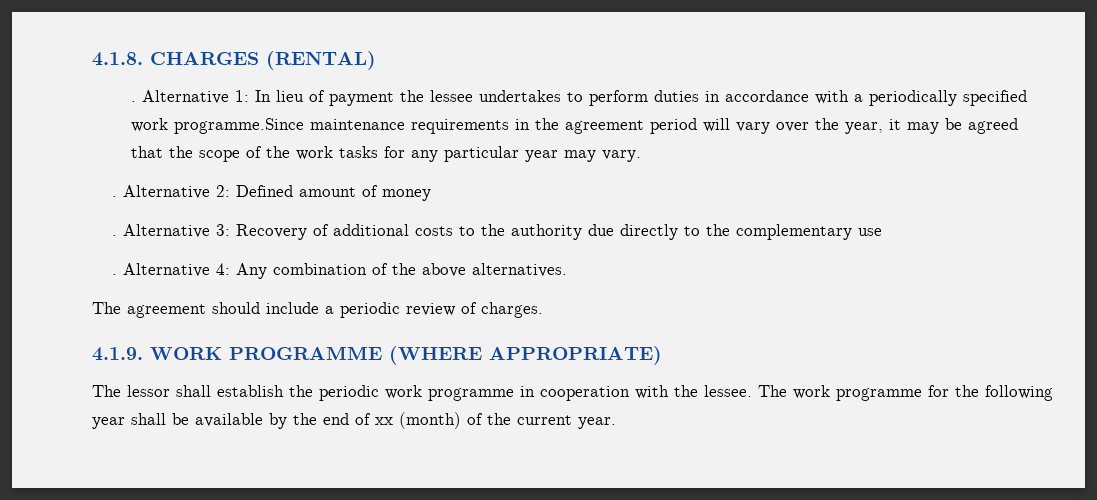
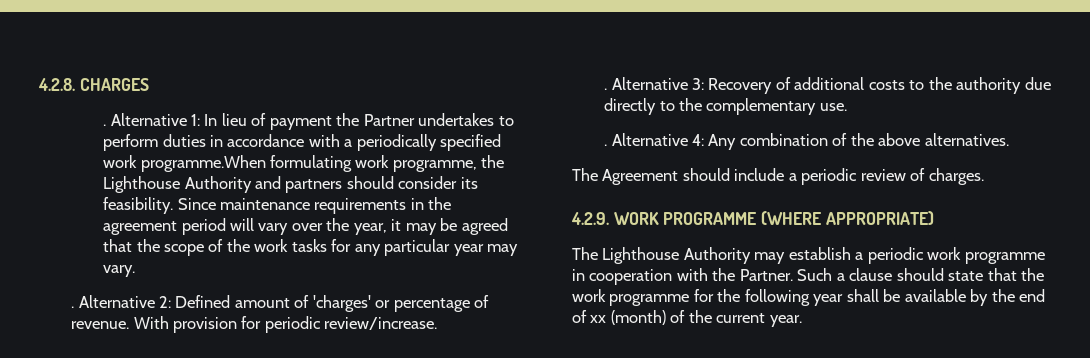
[92,52,143,66] 4.1.8. -> [38,78,75,91] 4.2.8.
[266,51,376,70] (RENTAL) -> (149, 84) none
[430,90,474,102] lessee -> [363,114,415,126] Partner
[174,118,305,134] programme.Since -> [140,155,505,172] [103,176,478,193] [103,197,216,214] programme.When formulating work programme, the Lighthouse Authority and partners should consider its feasibility. Since
[381,189,431,201] money -> [312,295,490,312] [71,316,438,333] 'charges' or percentage of revenue. With provision for periodic review/increase.
[857,228,882,236] use -> [819,103,847,111] use.
[127,304,206,318] agreement -> [602,169,679,185] Agreement
[92,347,143,361] 4.1.9. -> [571,212,609,225] 4.2.9.
[127,385,313,397] lessor shall establish the -> [602,247,864,264] Lighthouse Authority may establish a
[704,385,787,397] lessee. The -> [739,268,1045,281] Partner. Such a clause should state that the

